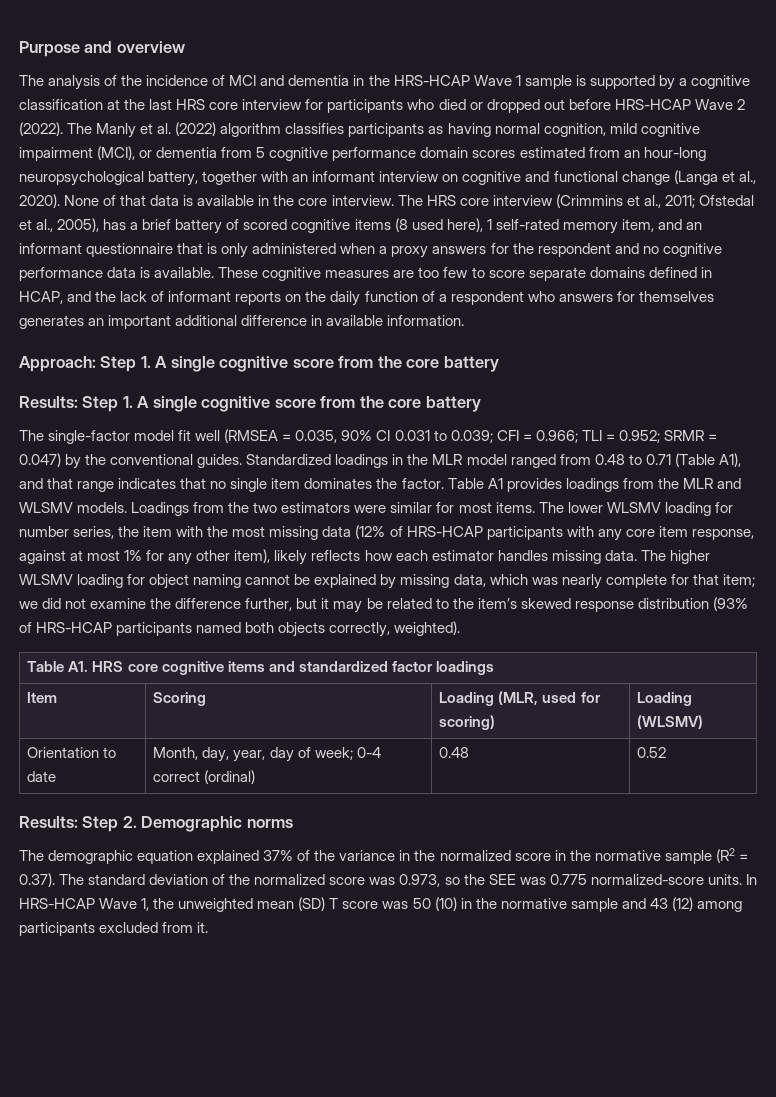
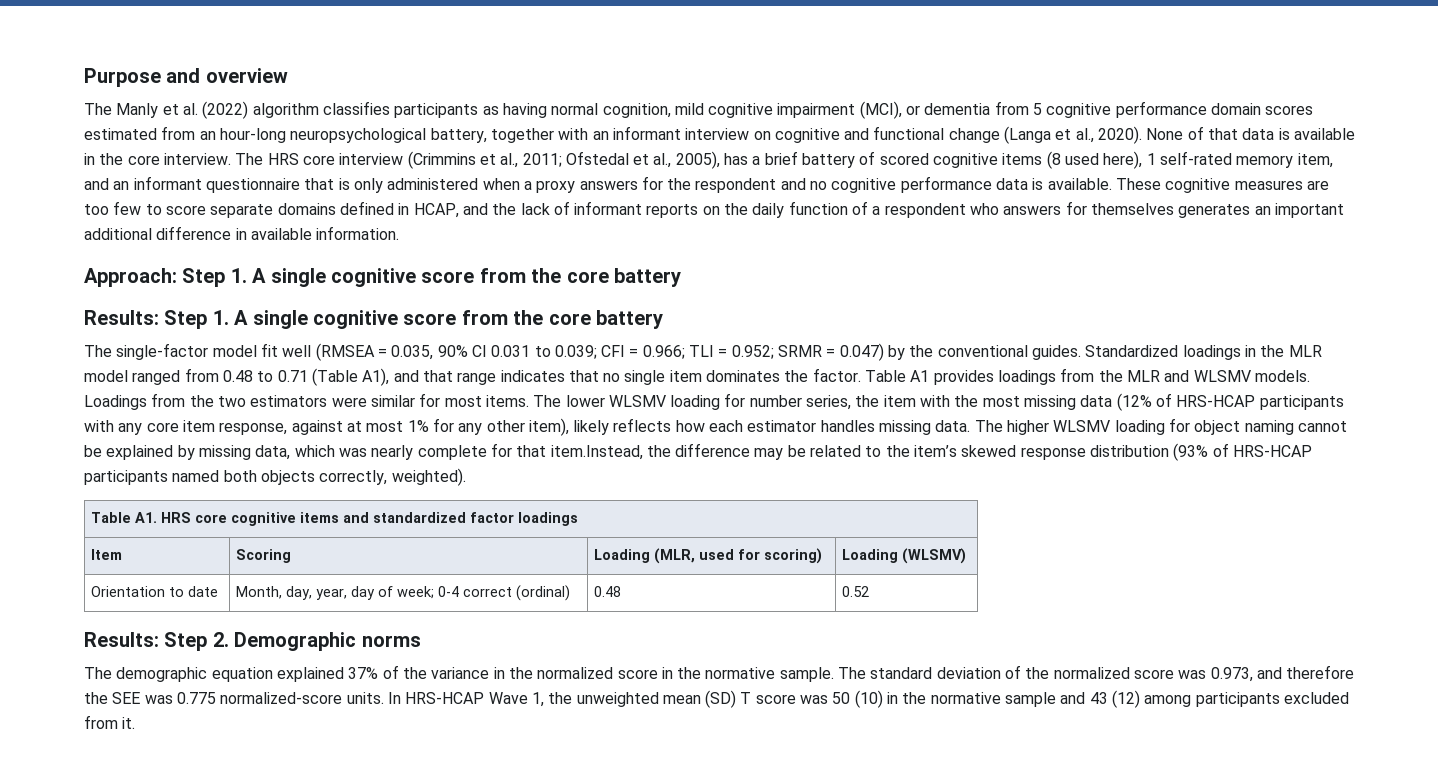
[48,75,750,90] [19,99,745,113] [19,122,93,136] analysis of the incidence of MCI and dementia in the HRS-HCAP Wave 1 sample is supported by a cognitive classification at the last HRS core interview for participants who died or dropped out before HRS-HCAP Wave 2 (2022). The -> (112, 109) none
[722,574,755,587] [19,598,330,611] item; we did not examine the difference further, but it -> [550,443,751,460] item.Instead, the difference
[664,848,748,864] [19,873,55,887] sample (R2 = 0.37). -> [779,667,834,682] sample.
[444,877,460,885] so -> [1257,665,1355,679] and therefore

